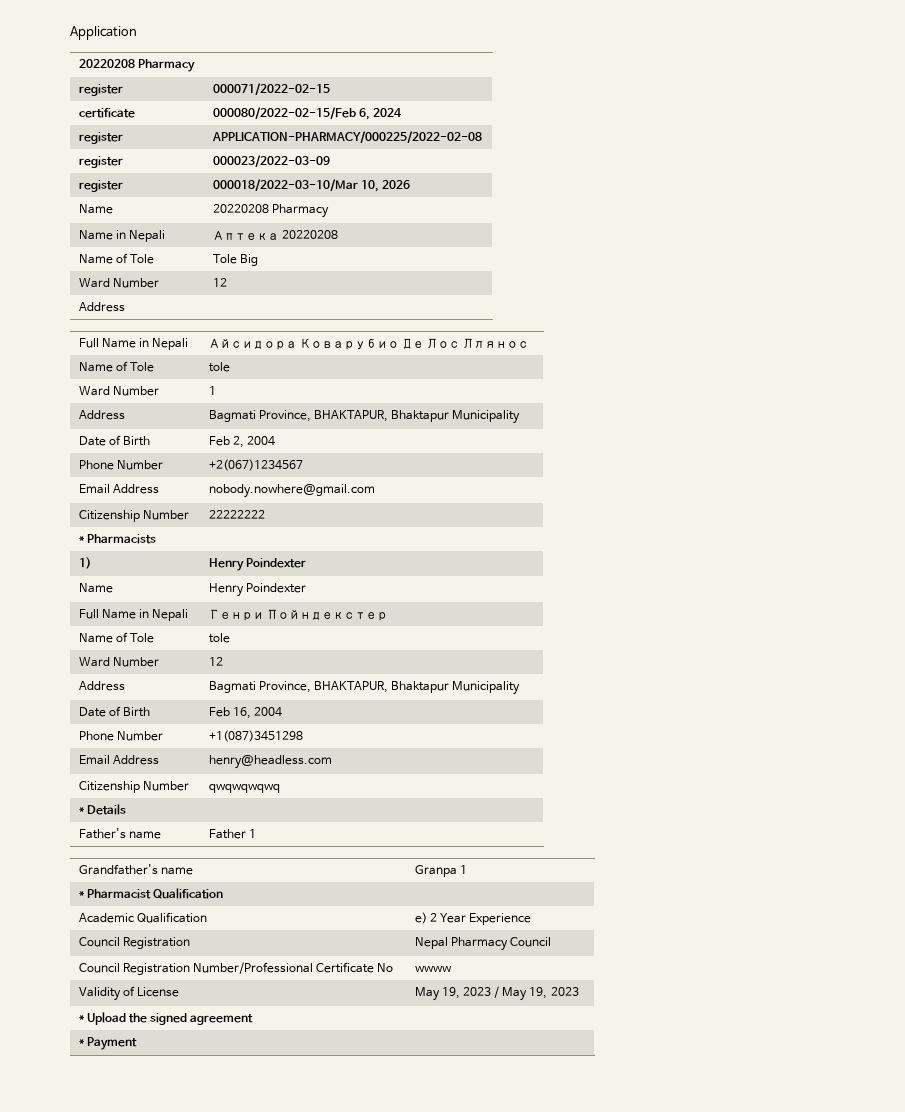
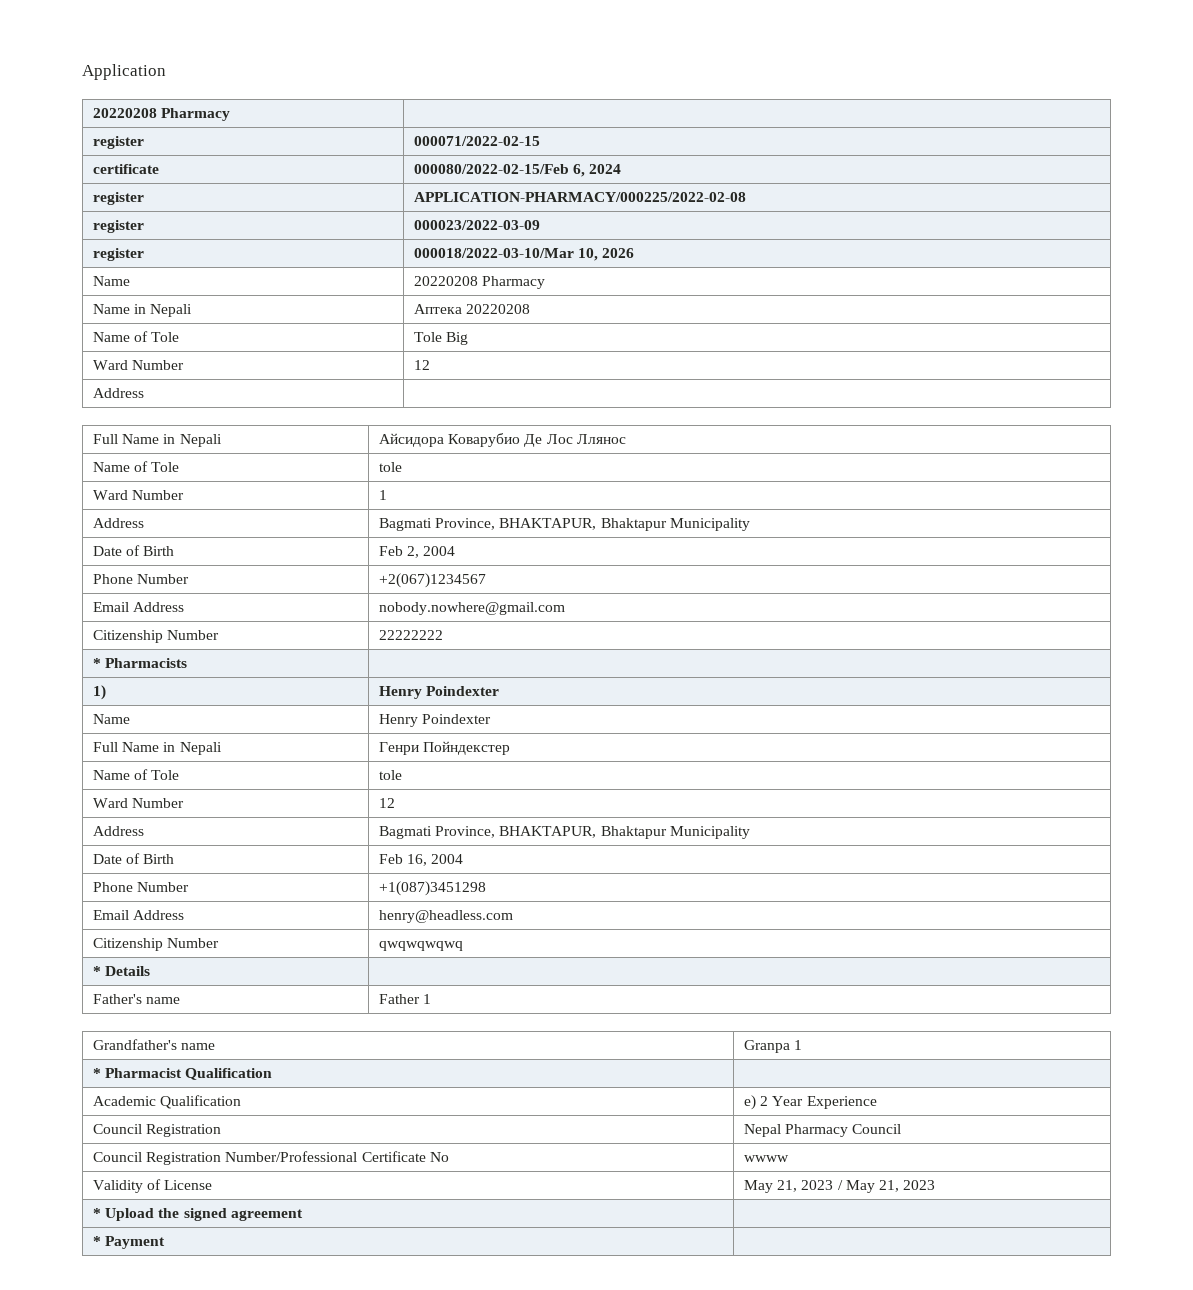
[442,987,461,999] 19, -> [777,1180,798,1192] 21,
[529,987,548,999] 19, -> [878,1180,899,1192] 21,

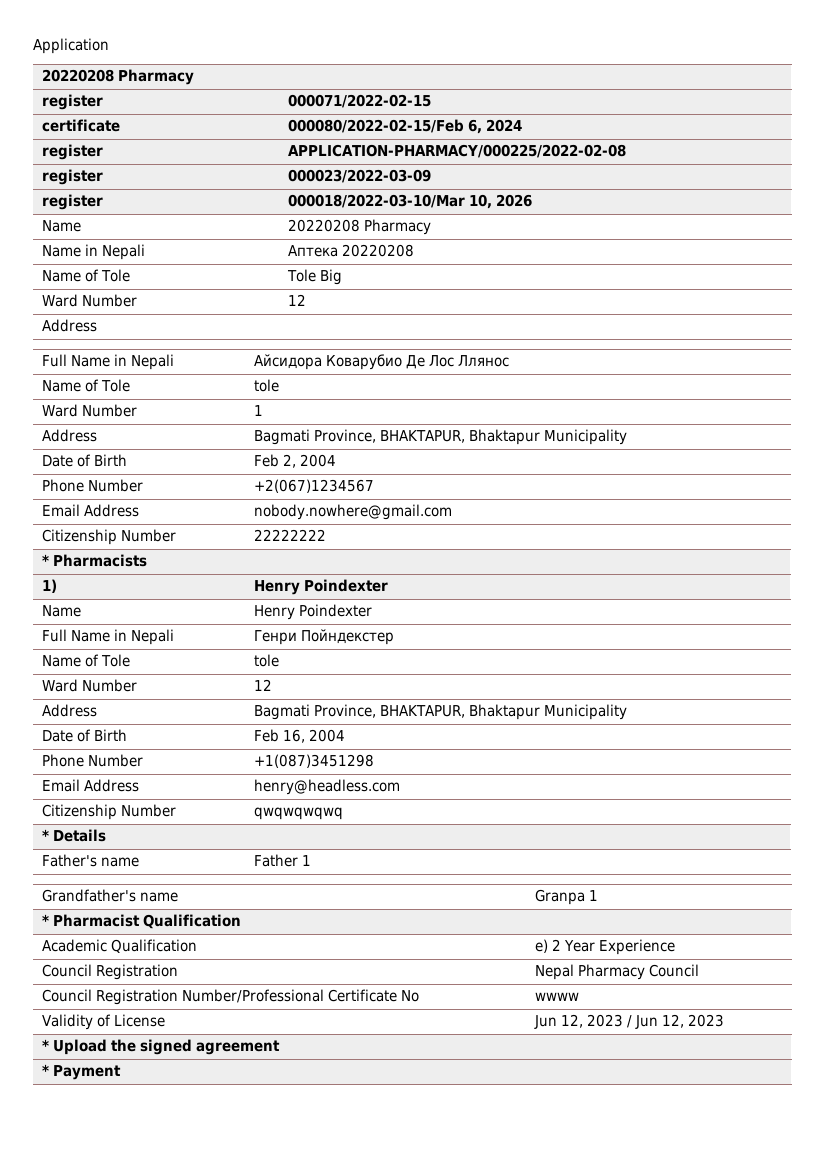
[744,1180,899,1193] May 21, 2023 / May 21, -> [533,1014,684,1029] Jun 12, 2023 / Jun 12,

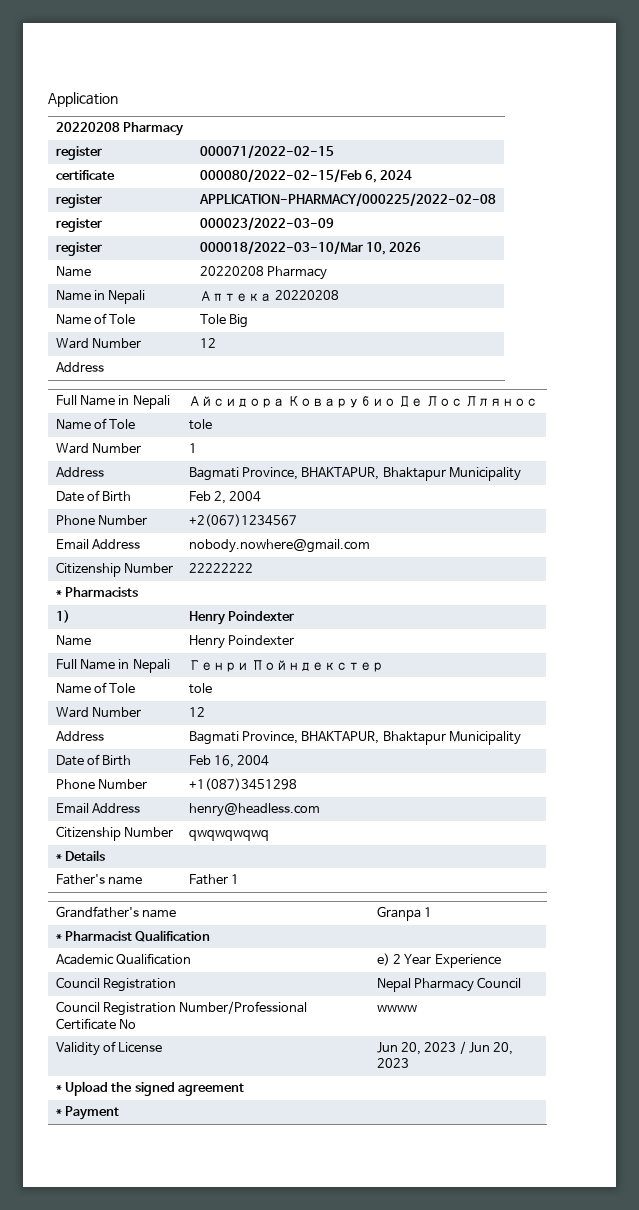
[560,1014,583,1028] 12, -> [400,1042,421,1055] 20,
[661,1014,684,1028] 12, -> [493,1042,514,1055] 20,

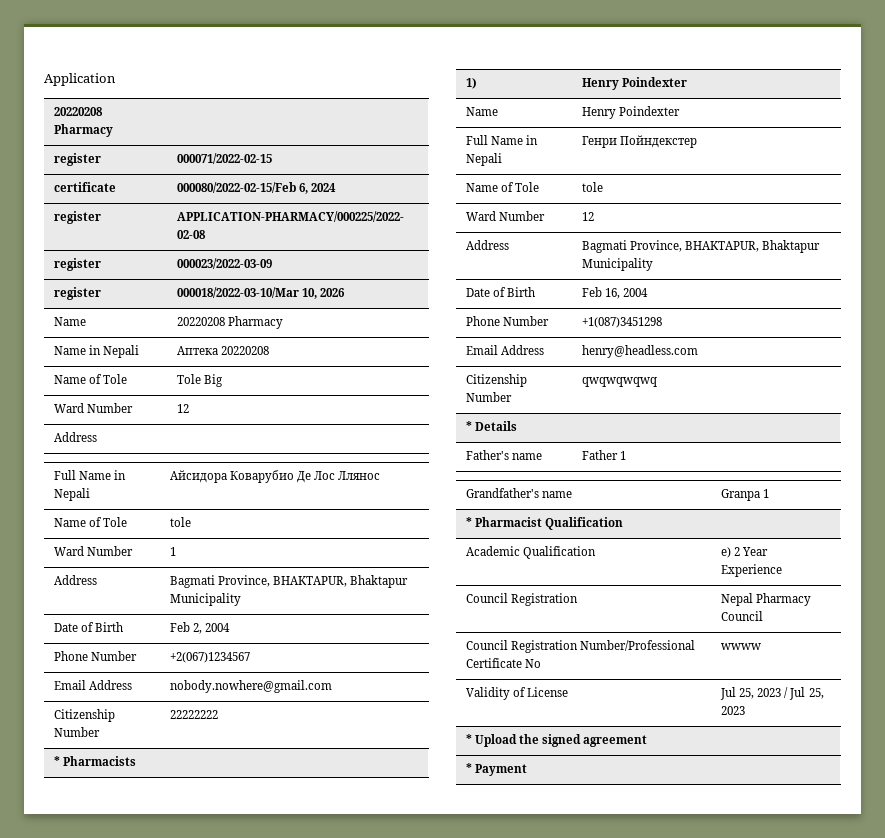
[376,1041,514,1055] Jun 20, 2023 / Jun 20, -> [720,687,824,700] Jul 25, 2023 / Jul 25,

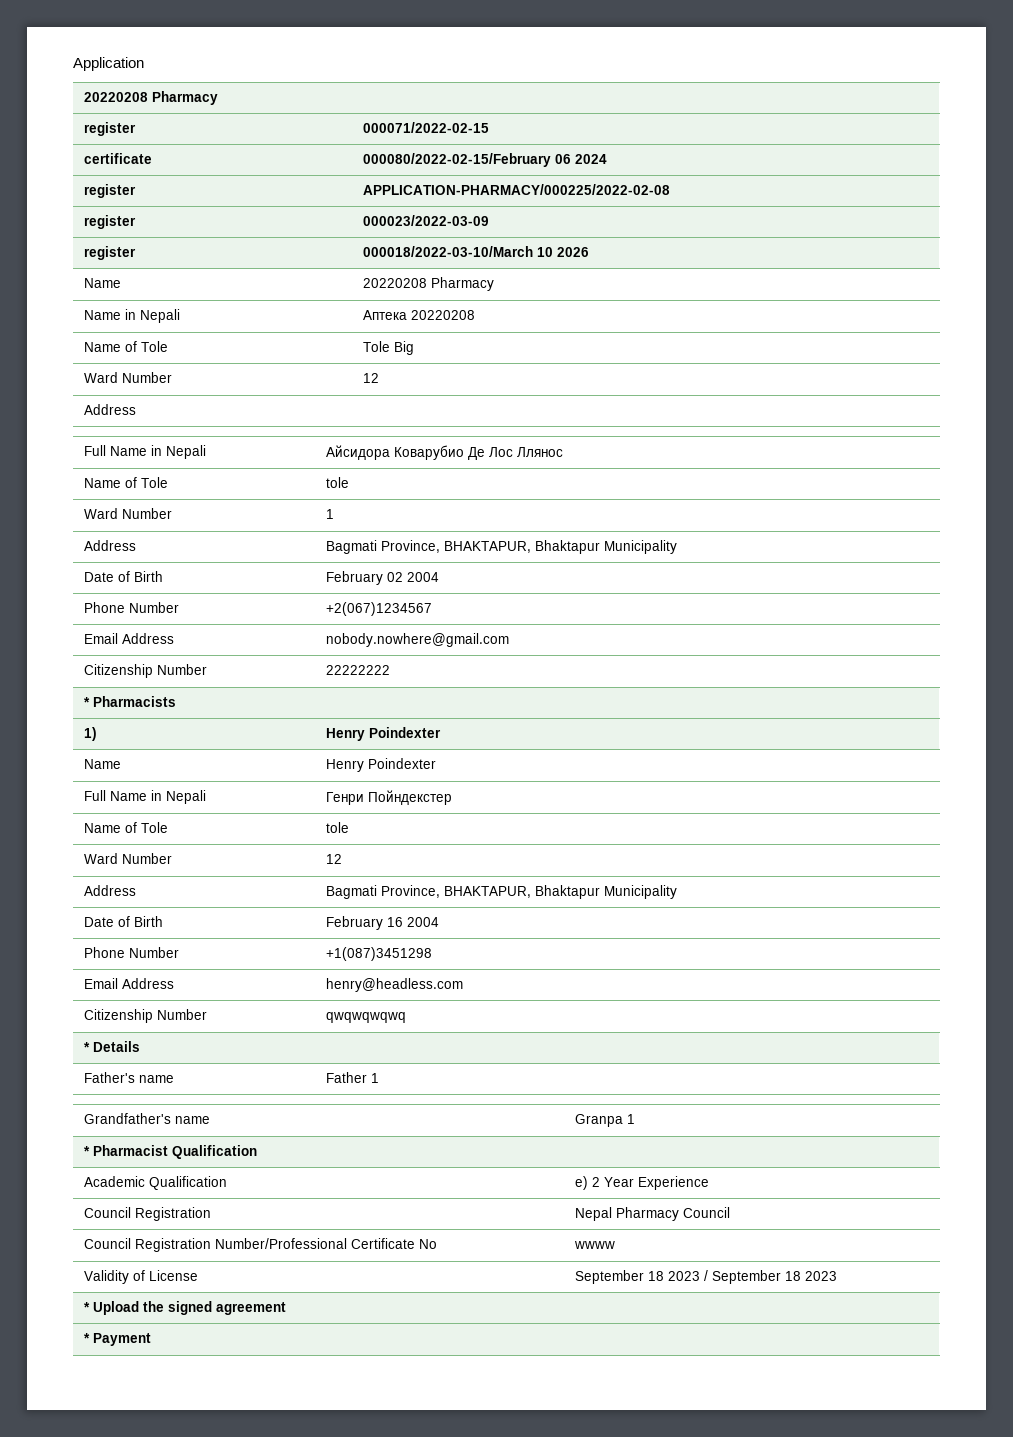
[177,182,309,194] 000080/2022-02-15/Feb 6, -> [362,153,571,167] 000080/2022-02-15/February 06
[177,287,318,299] 000018/2022-03-10/Mar 10, -> [362,246,553,257] 000018/2022-03-10/March 10
[170,622,203,634] Feb 2, -> [325,571,403,585] February 02
[582,287,621,299] Feb 16, -> [325,916,403,930] February 16
[720,687,824,700] Jul 25, 2023 / Jul 25, -> [574,1270,801,1284] September 18 2023 / September 18

